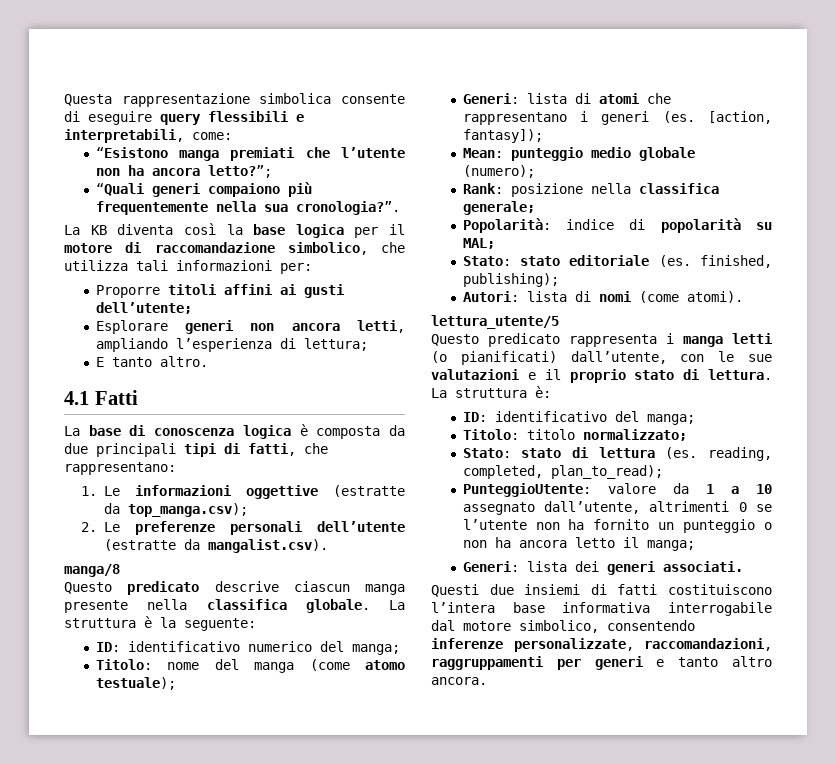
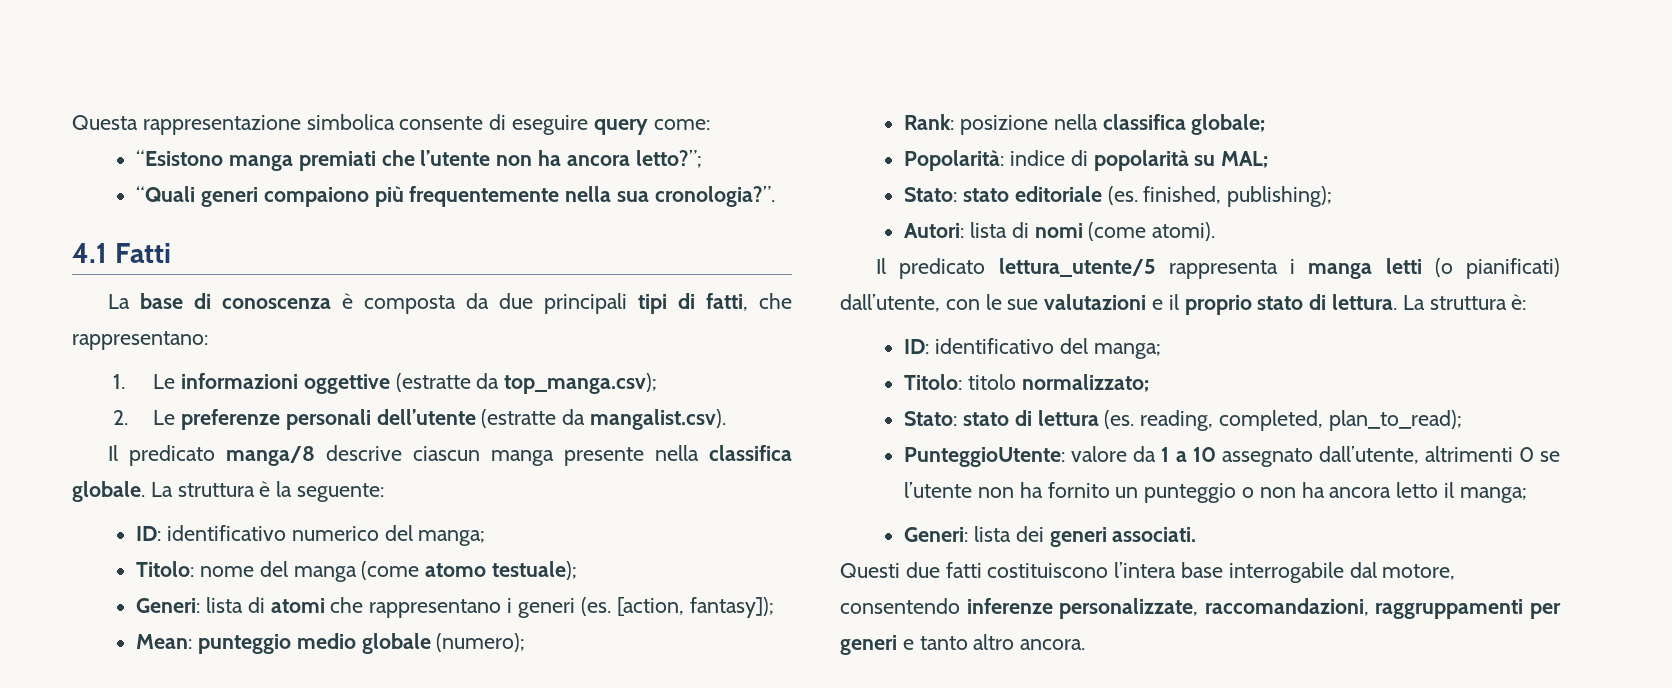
[208,111,304,122] [64,129,184,143] flessibili e interpretabili, -> (648, 127) none
[64,223,405,238] [64,242,405,255] [64,260,312,274] [95,284,344,298] [95,302,192,314] [95,320,405,334] [95,338,368,352] [95,356,208,367] // La KB diventa così la base logica per il motore di raccomandazione simbolico, che utilizza tali informazioni per: // Proporre titoli affini ai gusti dell’utente; // Esplorare generi non ancora letti, ampliando l’esperienza di lettura; // E tanto altro. -> (775, 196) none
[242,425,291,439] logica -> (332, 303) none
(328, 546) none -> [108,445,216,466] Il predicato
[64,581,200,595] // Questo predicato -> (316, 456) none
[462,201,535,215] generale; -> [1191,114,1266,135] globale;
(743, 297) none -> [876,258,986,279] Il predicato
[431,333,560,347] // Questo predicato -> (1156, 267) none
[524,584,607,595] insiemi di -> (940, 570) none
[562,602,651,613] informativa -> (1224, 570) none
[463,620,599,633] motore simbolico, -> [1382,564,1456,580] motore,

